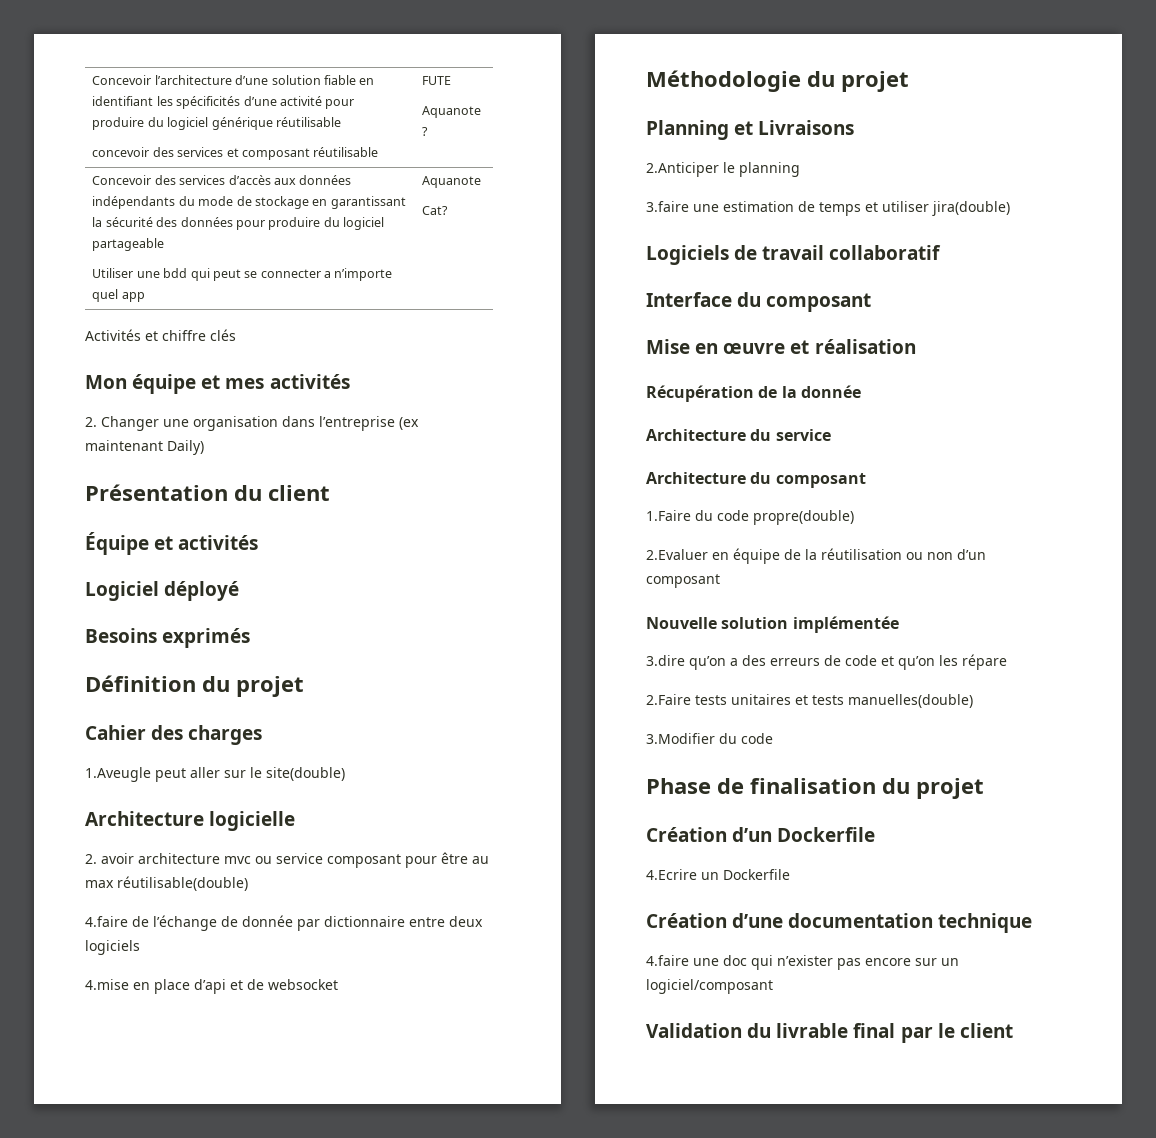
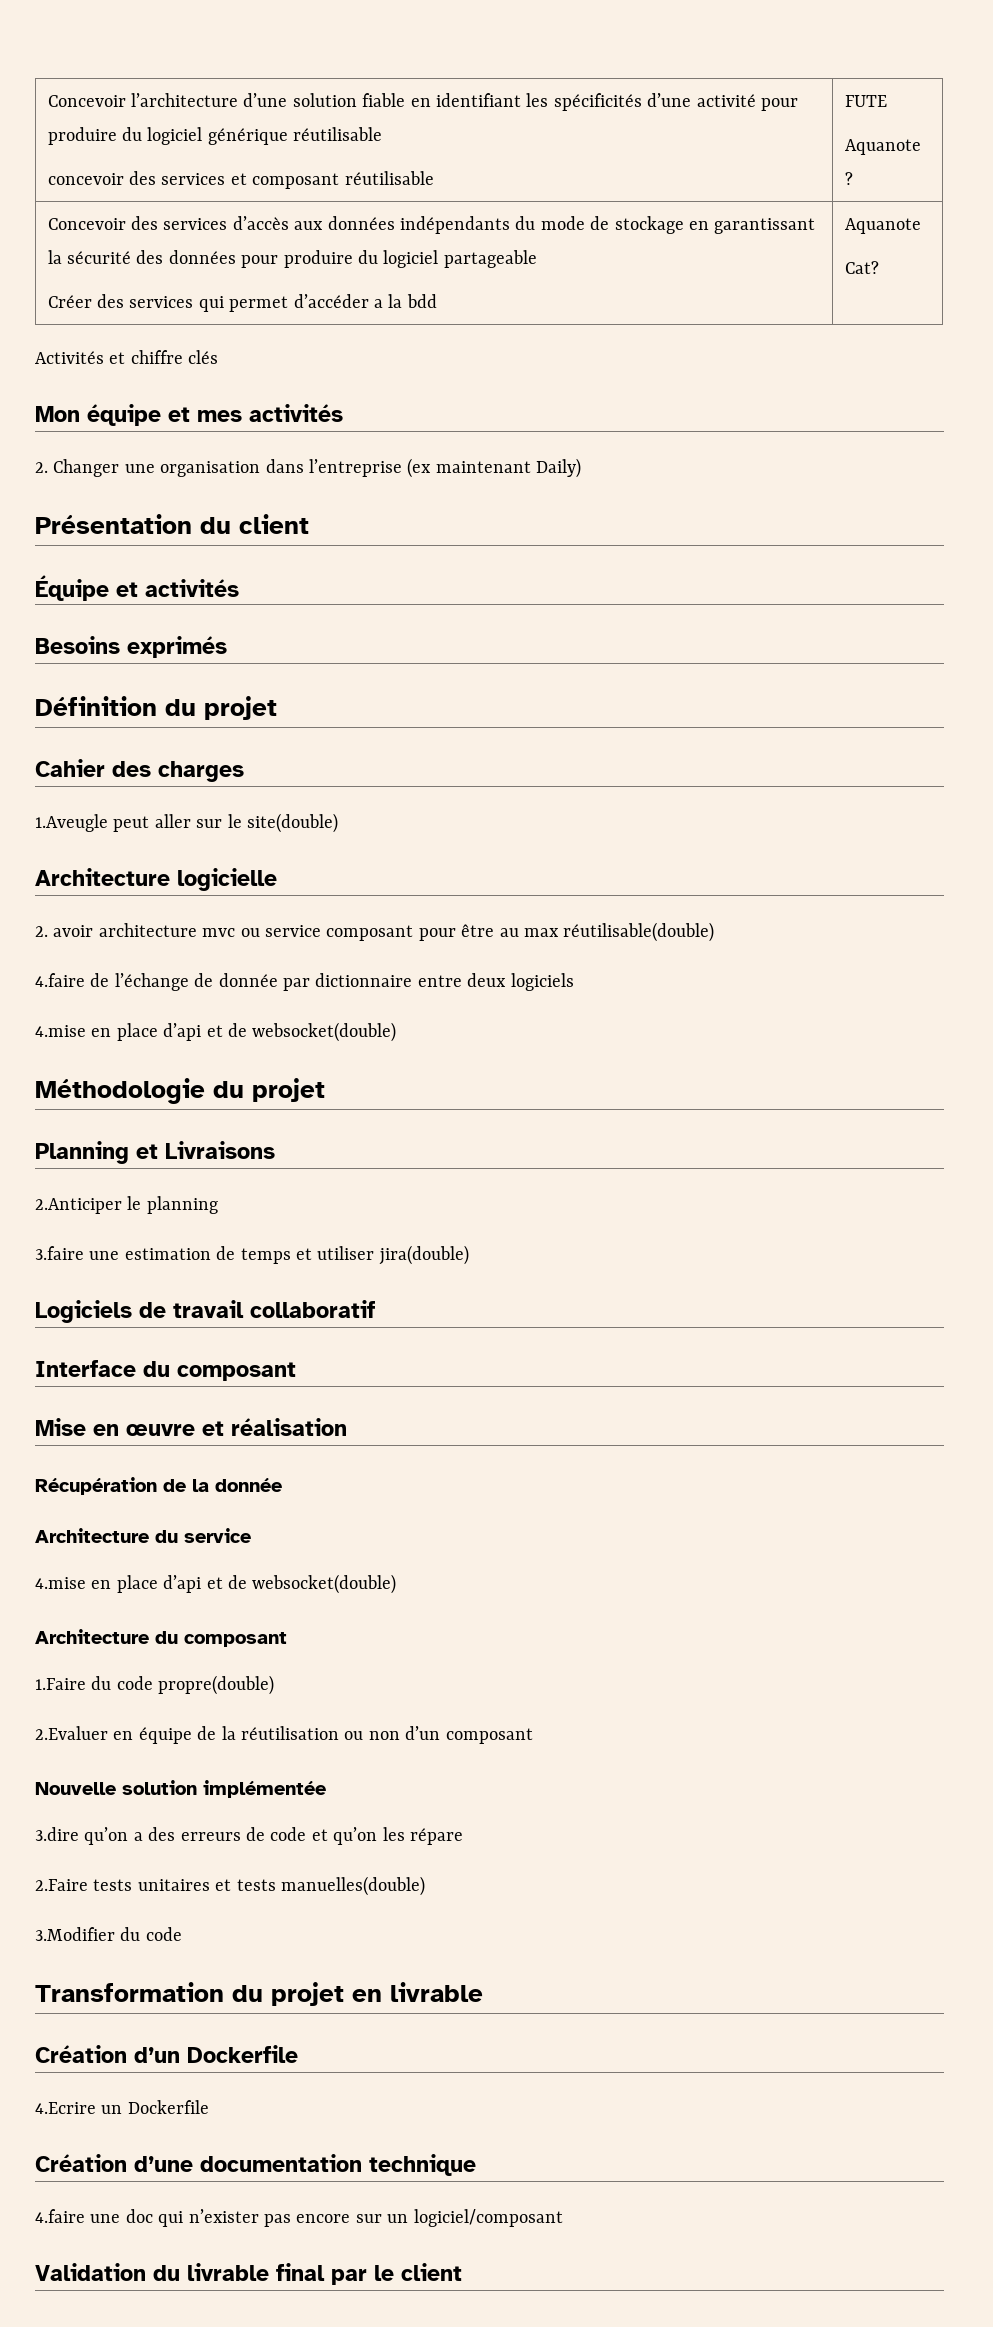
[92,268,393,281] [92,289,145,302] Utiliser une bdd qui peut se connecter a n’importe quel app -> [47,294,437,312] Créer des services qui permet d’accéder a la bdd
[85,581,240,601] // Logiciel déployé -> (239, 588) none
[268,979,338,990] websocket -> [252,1022,397,1042] websocket(double)
(831, 435) none -> [35,1574,397,1594] // 4.mise en place d’api et de websocket(double)
[646,778,984,799] Phase de finalisation du projet -> [35,1982,483,2006] Transformation du projet en livrable

